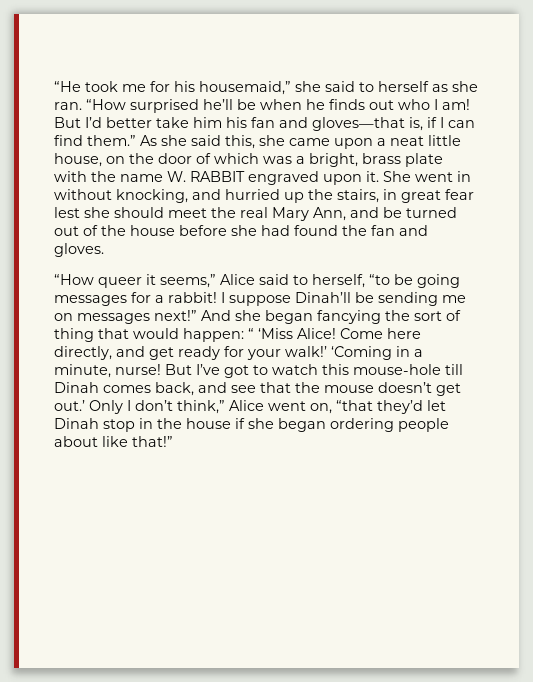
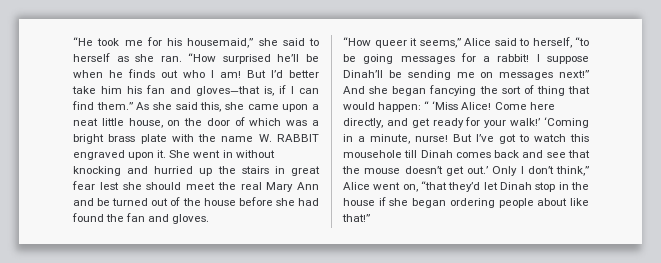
[309,153,358,167] bright, -> [73,134,104,144] bright
[116,189,188,203] knocking, -> [73,166,121,176] knocking
[337,189,379,203] stairs, -> [241,166,269,174] stairs
[313,207,346,221] Ann, -> [297,182,319,190] Ann
[353,364,441,375] mouse-hole -> [343,150,402,158] mousehole
[155,382,194,396] back, -> [494,150,520,158] back

